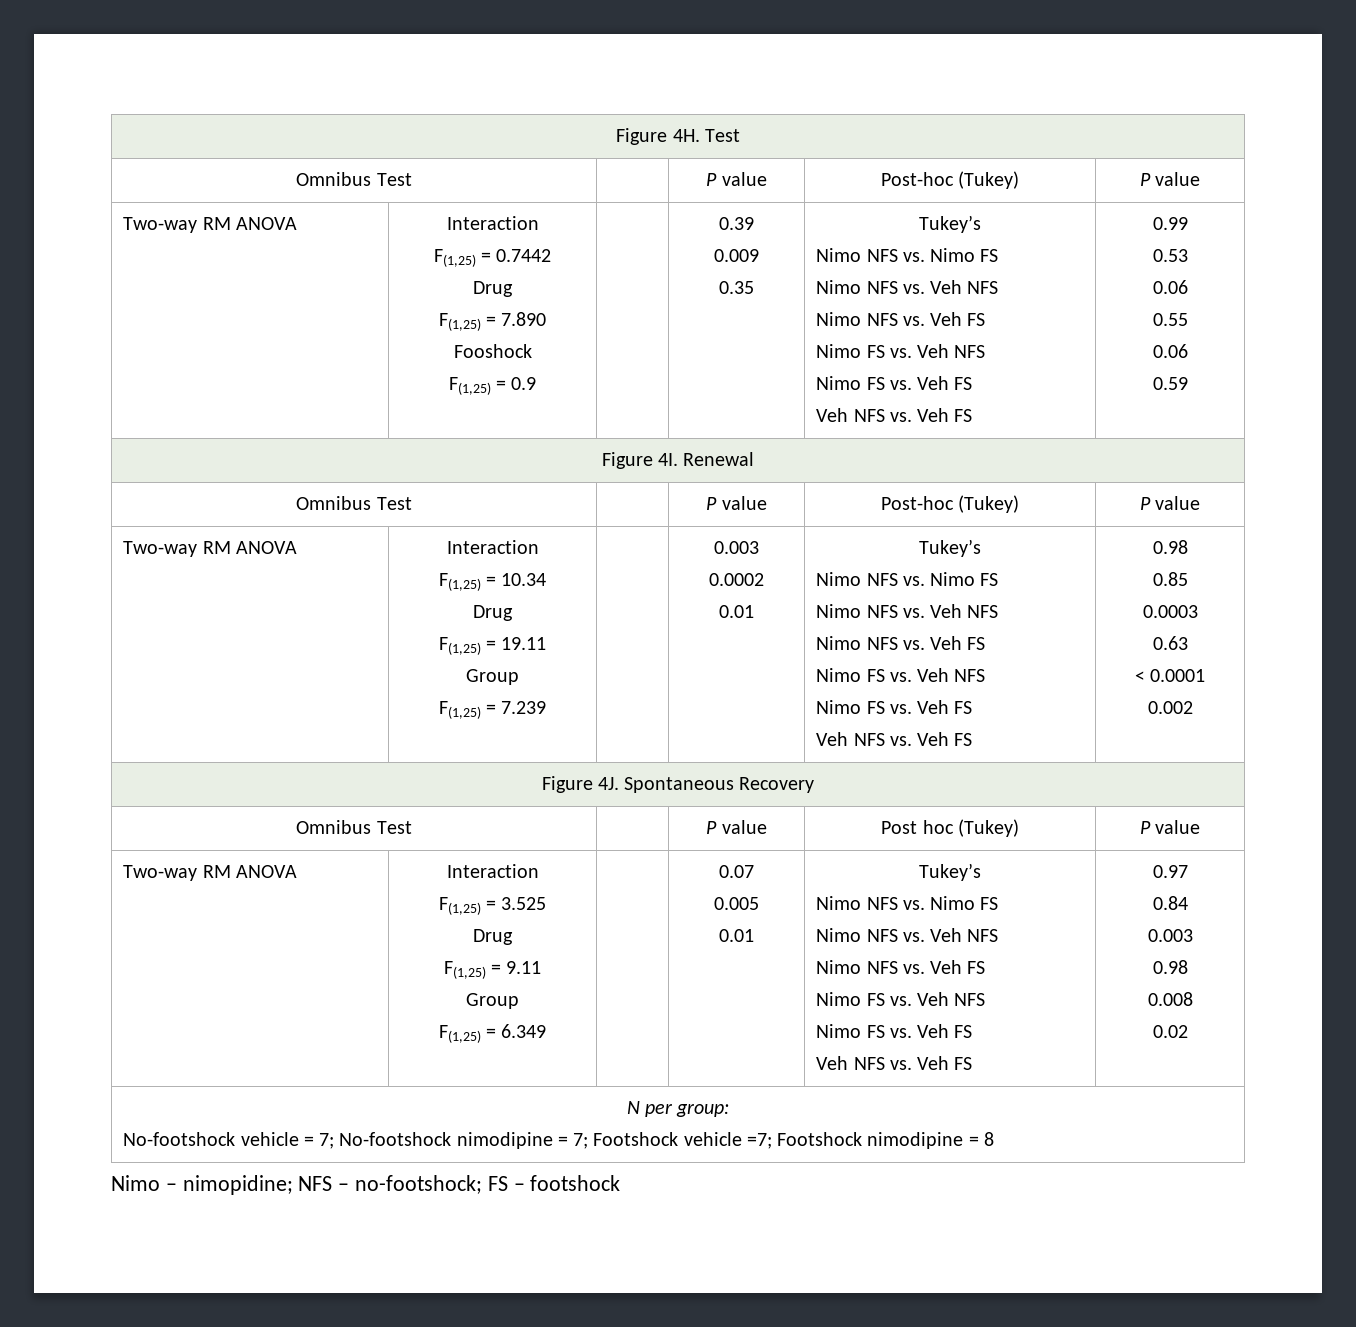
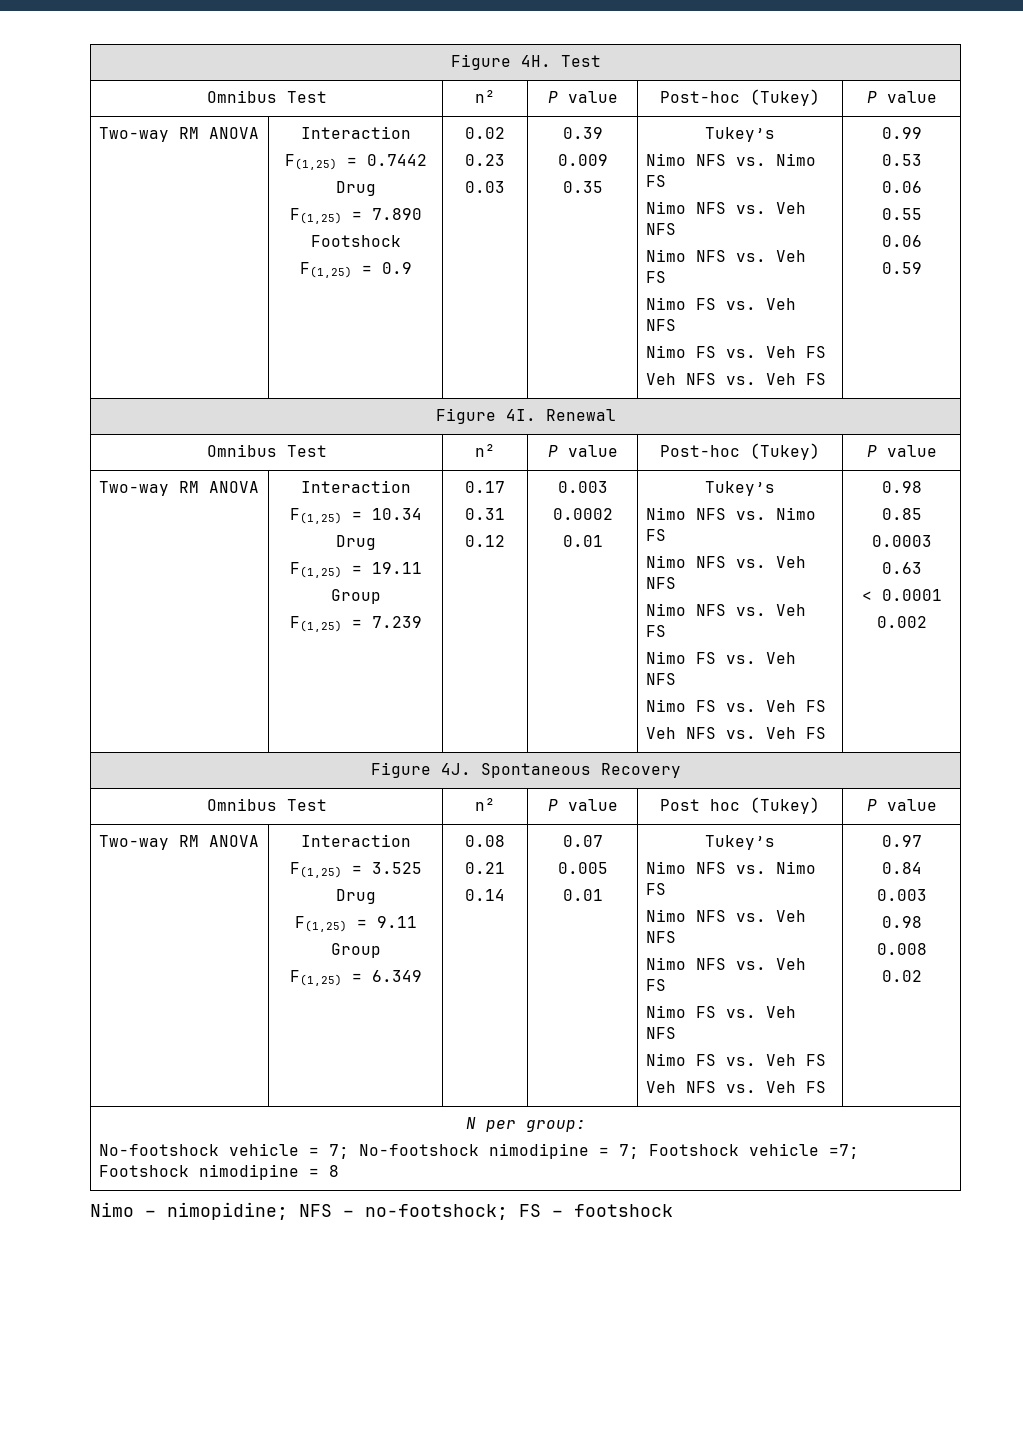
(412, 179) none -> [475,90,495,103] η²
[453,344,532,358] Fooshock -> [310,235,401,247] Footshock
(537, 383) none -> [465,127,505,139] [465,154,505,166] [465,181,505,193] 0.02 // 0.23 // 0.03
(412, 503) none -> [475,444,495,457] η²
(547, 707) none -> [465,481,505,493] [465,508,505,520] [465,535,505,547] 0.17 // 0.31 // 0.12
(412, 827) none -> [475,798,495,811] η²
(547, 1031) none -> [465,835,505,847] [465,862,505,874] [465,889,505,901] 0.08 // 0.21 // 0.14

